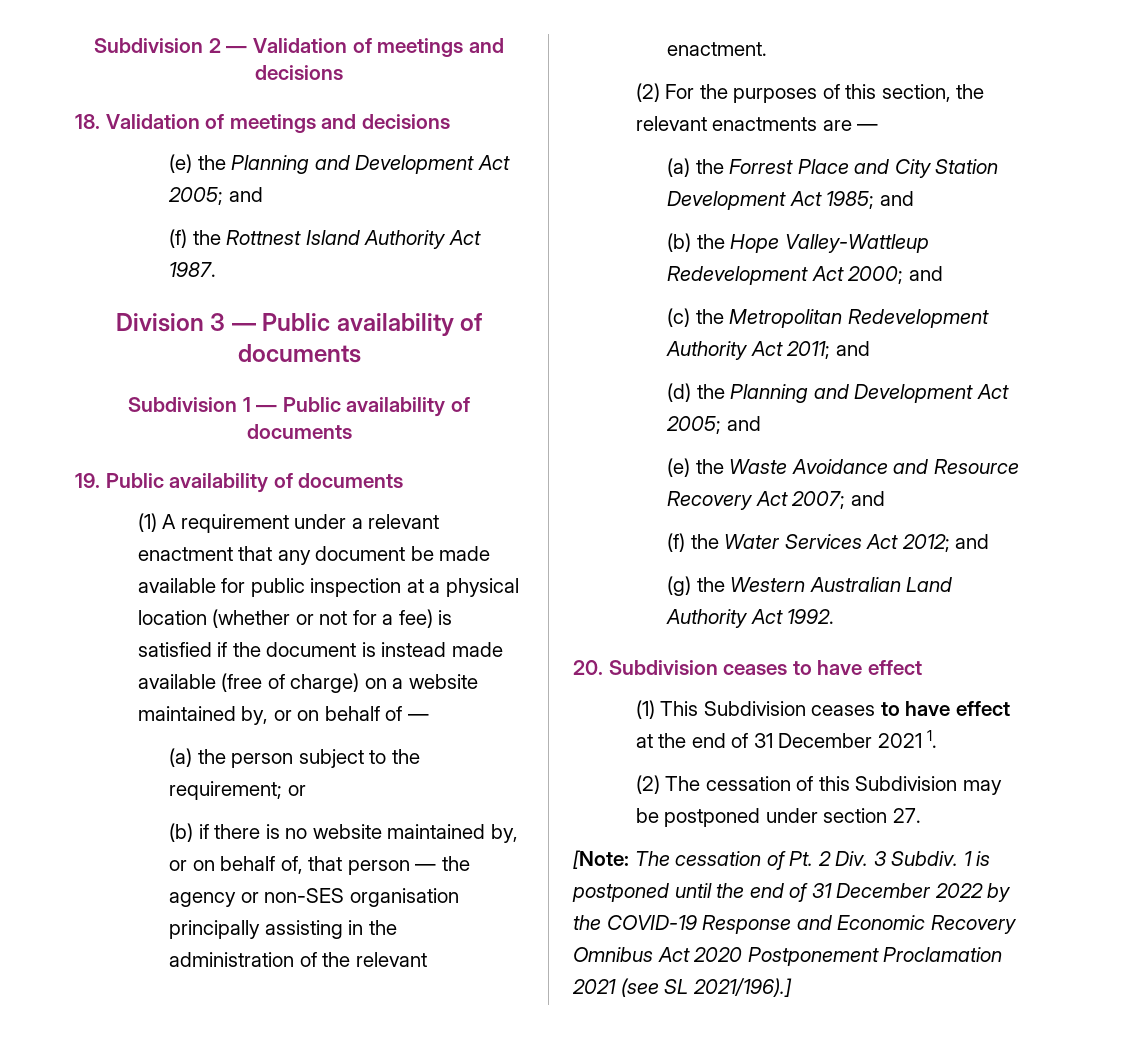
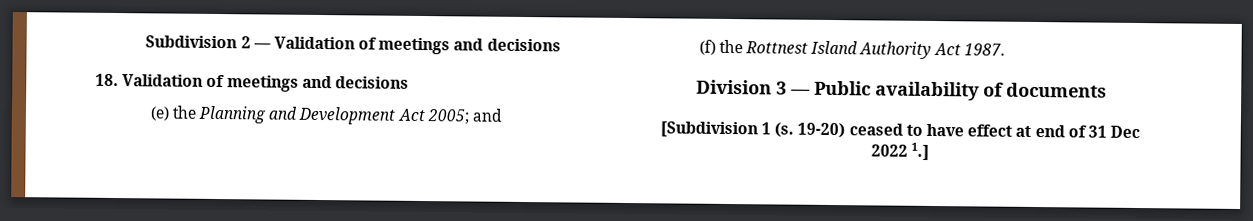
[128,397,470,417] [246,424,352,439] [75,473,404,493] [137,513,440,533] [137,546,491,565] [137,578,519,597] [137,609,453,628] [137,642,503,657] [137,673,478,693] [137,706,429,725] [169,748,420,768] [169,781,306,800] [169,823,518,843] [169,856,470,875] [169,888,459,907] [169,920,397,939] [169,952,427,967] [667,42,768,56] [635,83,985,103] [635,116,879,131] [667,158,999,178] [667,191,914,210] [667,233,929,253] [667,266,943,285] [667,308,989,328] [666,341,870,360] [667,383,1009,403] [666,416,761,434] [667,458,1019,477] [667,491,885,510] [667,533,990,552] [667,576,953,596] [666,609,835,628] [573,660,922,675] [635,700,876,719] Subdivision 1 — Public availability of documents // 19. Public availability of documents // (1) A requirement under a relevant enactment that any document be made available for public inspection at a physical location (whether or not for a fee) is satisfied if the document is instead made available (free of charge) on a website maintained by, or on behalf of — // (a) the person subject to the requirement; or // (b) if there is no website maintained by, or on behalf of, that person — the agency or non-SES organisation principally assisting in the administration of the relevant enactment. // (2) For the purposes of this section, the relevant enactments are — // (a) the Forrest Place and City Station Development Act 1985; and // (b) the Hope Valley-Wattleup Redevelopment Act 2000; and // (c) the Metropolitan Redevelopment Authority Act 2011; and // (d) the Planning and Development Act 2005; and // (e) the Waste Avoidance and Resource Recovery Act 2007; and // (f) the Water Services Act 2012; and // (g) the Western Australian Land Authority Act 1992. // 20. Subdivision ceases to have effect // (1) This Subdivision ceases -> [659,121,903,139] [Subdivision 1 (s. 19-20) ceased
[658,730,938,748] [635,775,1002,795] [635,808,921,827] [573,850,991,870] [572,883,1012,902] [573,915,1017,934] [573,947,1003,966] [572,978,792,997] the end of 31 December 2021 1. // (2) The cessation of this Subdivision may be postponed under section 27. // [Note: The cessation of Pt. 2 Div. 3 Subdiv. 1 is postponed until the end of 31 December 2022 by the COVID-19 Response and Economic Recovery Omnibus Act 2020 Postponement Proclamation 2021 (see SL 2021/196).] -> [1034,124,1141,139] [870,142,930,161] end of 31 Dec 2022 1.]

